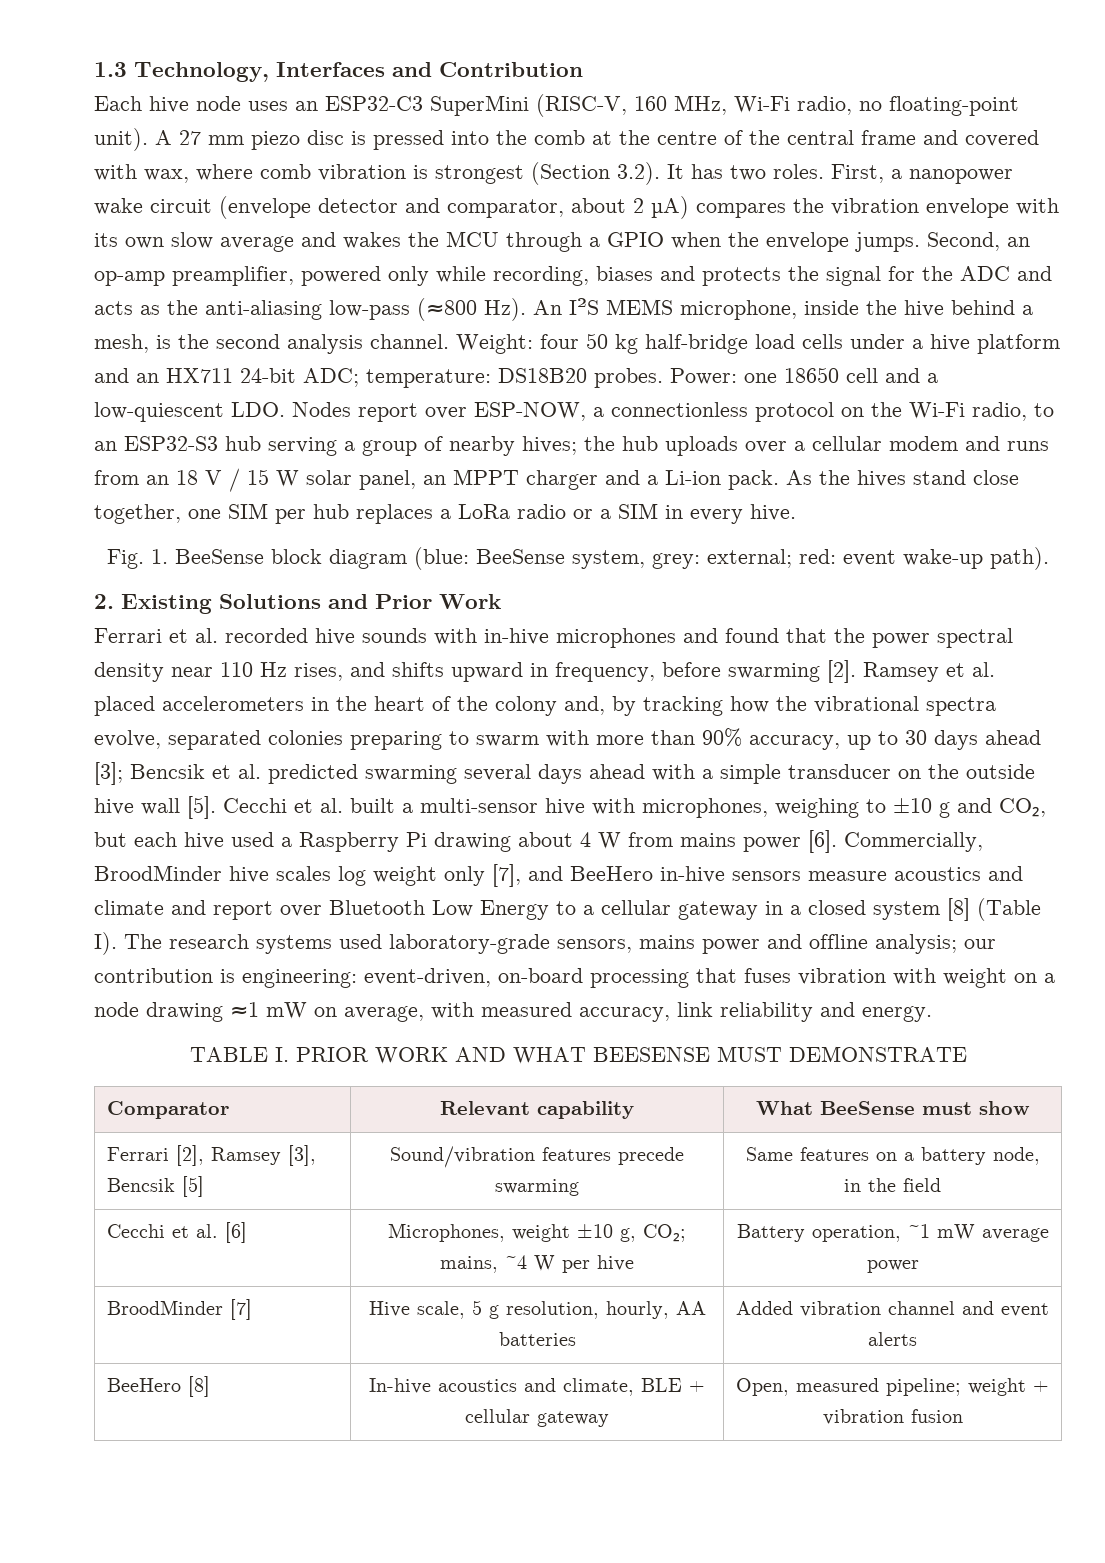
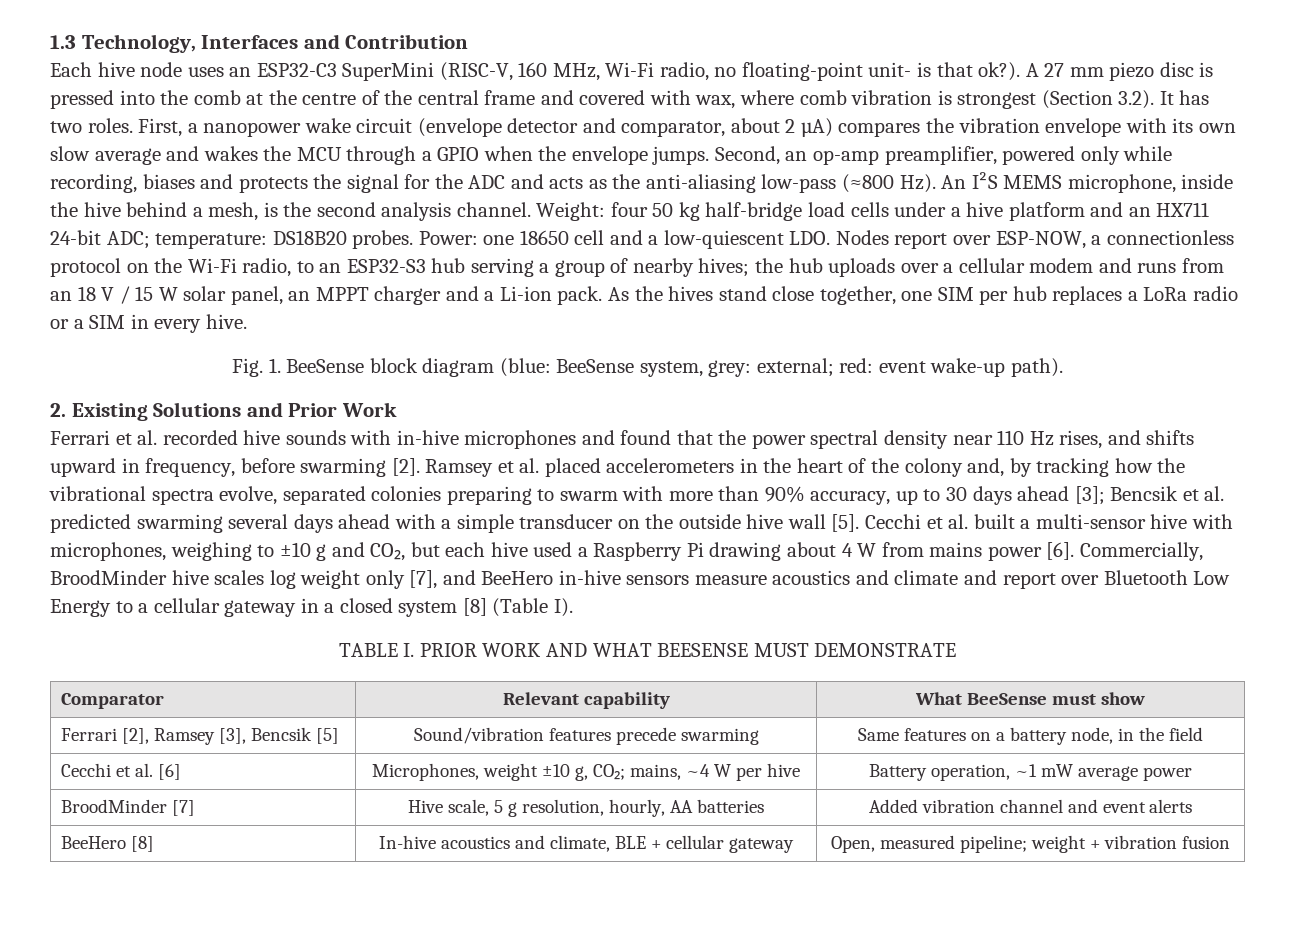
[94,128,148,151] unit). -> [868,62,1021,81] unit- is that ok?).
[124,934,996,954] [94,968,1055,988] [94,1002,932,1022] The research systems used laboratory-grade sensors, mains power and offline analysis; our contribution is engineering: event-driven, on-board processing that fuses vibration with weight on a node drawing ≈1 mW on average, with measured accuracy, link reliability and energy. -> (573, 607) none

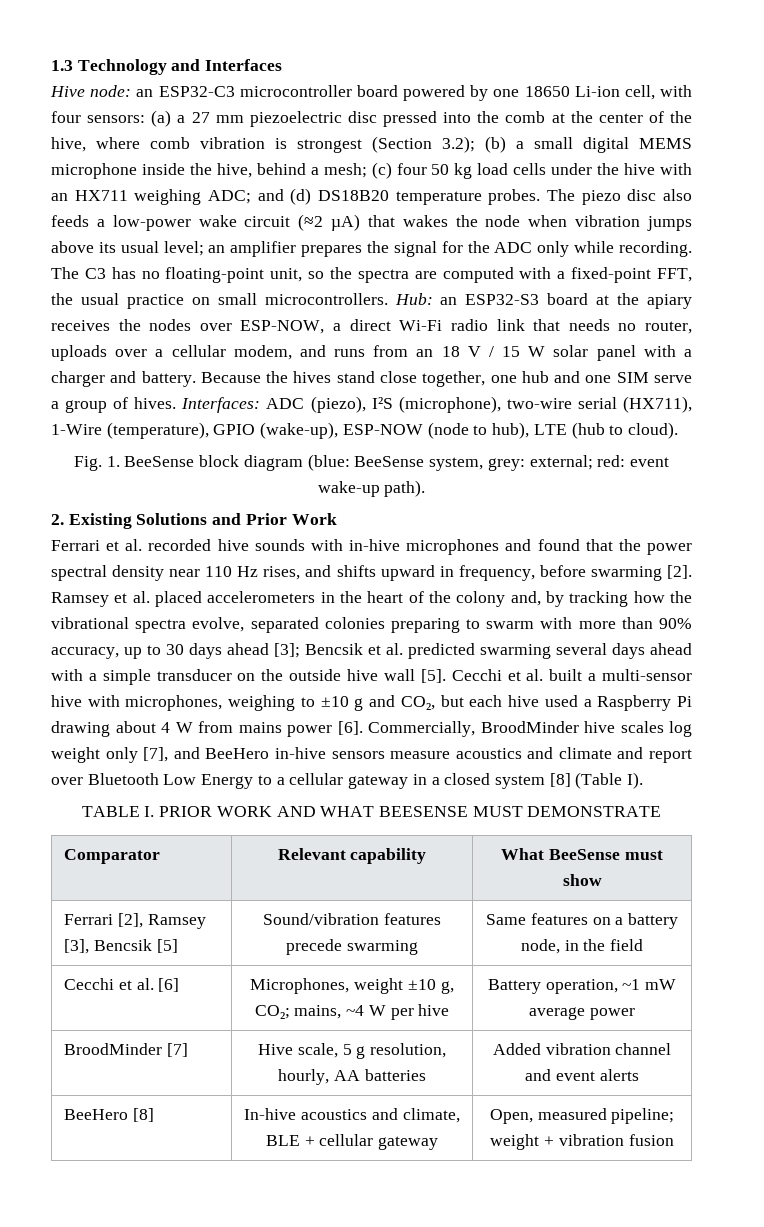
[81,34,196,53] Technology, -> [77,59,201,75] Technology and
[303,34,469,49] [50,62,1214,81] and Contribution // Each hive node uses an ESP32-C3 SuperMini (RISC-V, 160 MHz, Wi-Fi radio, no floating-point unit- is that ok?). A 27 mm piezo disc is -> [50,85,692,101] [51,110,377,127] // Hive node: an ESP32-C3 microcontroller board powered by one 18650 Li-ion cell, with four sensors: (a) a 27 mm piezoelectric disc
[302,90,736,109] centre of the central frame and covered with wax, -> [598,111,692,123] [51,137,86,152] center of the hive,
[1118,90,1210,109] [50,118,1236,137] [50,146,1173,165] [50,174,308,193] 3.2). It has two roles. First, a nanopower wake circuit (envelope detector and comparator, about 2 µA) compares the vibration envelope with its own slow average and wakes the MCU through a GPIO when the envelope jumps. Second, an op-amp preamplifier, powered only while recording, biases and protects -> [442,136,692,153] [51,162,692,179] [51,188,692,205] [51,214,692,231] [51,241,363,257] 3.2); (b) a small digital MEMS microphone inside the hive, behind a mesh; (c) four 50 kg load cells under the hive with an HX711 weighing ADC; and (d) DS18B20 temperature probes. The piezo disc also feeds a low-power wake circuit (≈2 µA) that wakes the node when vibration jumps above its usual level; an amplifier prepares
[510,172,1234,193] [50,202,1210,221] [50,230,1234,249] [50,258,823,277] and acts as the anti-aliasing low-pass (≈800 Hz). An I²S MEMS microphone, inside the hive behind a mesh, is the second analysis channel. Weight: four 50 kg half-bridge load cells under a hive platform and an HX711 24-bit ADC; temperature: DS18B20 probes. Power: one 18650 cell and a low-quiescent LDO. Nodes report over ESP-NOW, a connectionless protocol on the Wi-Fi radio, to an ESP32-S3 hub serving a group of nearby hives; the hub -> [537,241,692,257] [51,267,692,283] [51,293,692,309] [51,319,693,334] only while recording. The C3 has no floating-point unit, so the spectra are computed with a fixed-point FFT, the usual practice on small microcontrollers. Hub: an ESP32-S3 board at the apiary receives the nodes over ESP-NOW, a direct Wi-Fi radio link that needs no router,
[1029,258,1094,273] modem -> [233,345,292,360] modem,
[230,286,630,305] panel, an MPPT charger and a Li-ion pack. As -> [596,345,692,361] [51,371,261,387] panel with a charger and battery. Because
[937,286,1238,305] [50,314,247,333] SIM per hub replaces a LoRa radio or a SIM in every hive. -> [521,371,693,383] [51,396,692,413] [51,422,678,439] hub and one SIM serve a group of hives. Interfaces: ADC (piezo), I²S (microphone), two-wire serial (HX711), 1-Wire (temperature), GPIO (wake-up), ESP-NOW (node to hub), LTE (hub to cloud).

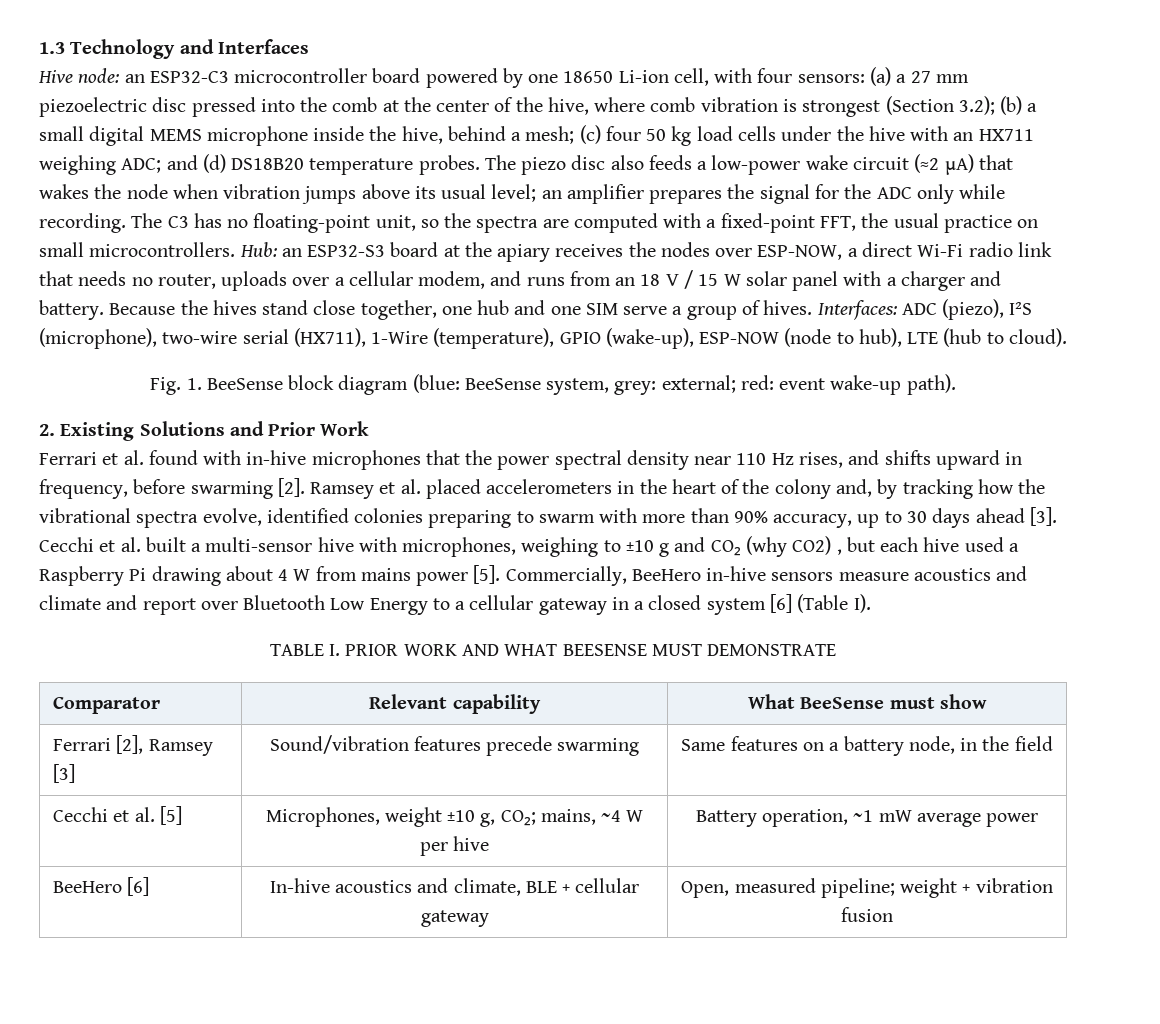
[148,539,305,551] recorded hive sounds -> [148,450,198,465] found
[505,539,580,551] and found -> (421, 460) none
[250,617,319,633] separated -> [266,508,349,523] identified
[274,643,692,659] [51,669,446,685] [3]; Bencsik et al. predicted swarming several days ahead with a simple transducer on the outside hive wall [5]. -> [1029,507,1057,526] [3].
[400,696,435,710] CO₂, -> [710,536,842,557] CO₂ (why CO2) ,
[337,721,692,737] [51,747,200,763] [6]. Commercially, BroodMinder hive scales log weight only [7], and -> [473,565,627,586] [5]. Commercially,
[549,773,571,787] [8] -> [769,594,792,613] [6]
[64,939,178,954] [3], Bencsik [5] -> [53,764,76,783] [3]
[158,978,180,992] [6] -> [160,806,183,825] [5]
[64,1043,188,1057] [258,1043,446,1059] [278,1069,426,1085] [492,1043,672,1055] [525,1069,639,1081] [64,1108,154,1122] // BroodMinder [7] | Hive scale, 5 g resolution, hourly, AA batteries | Added vibration channel and event alerts // BeeHero [8] -> [53,877,150,896] // BeeHero [6]

